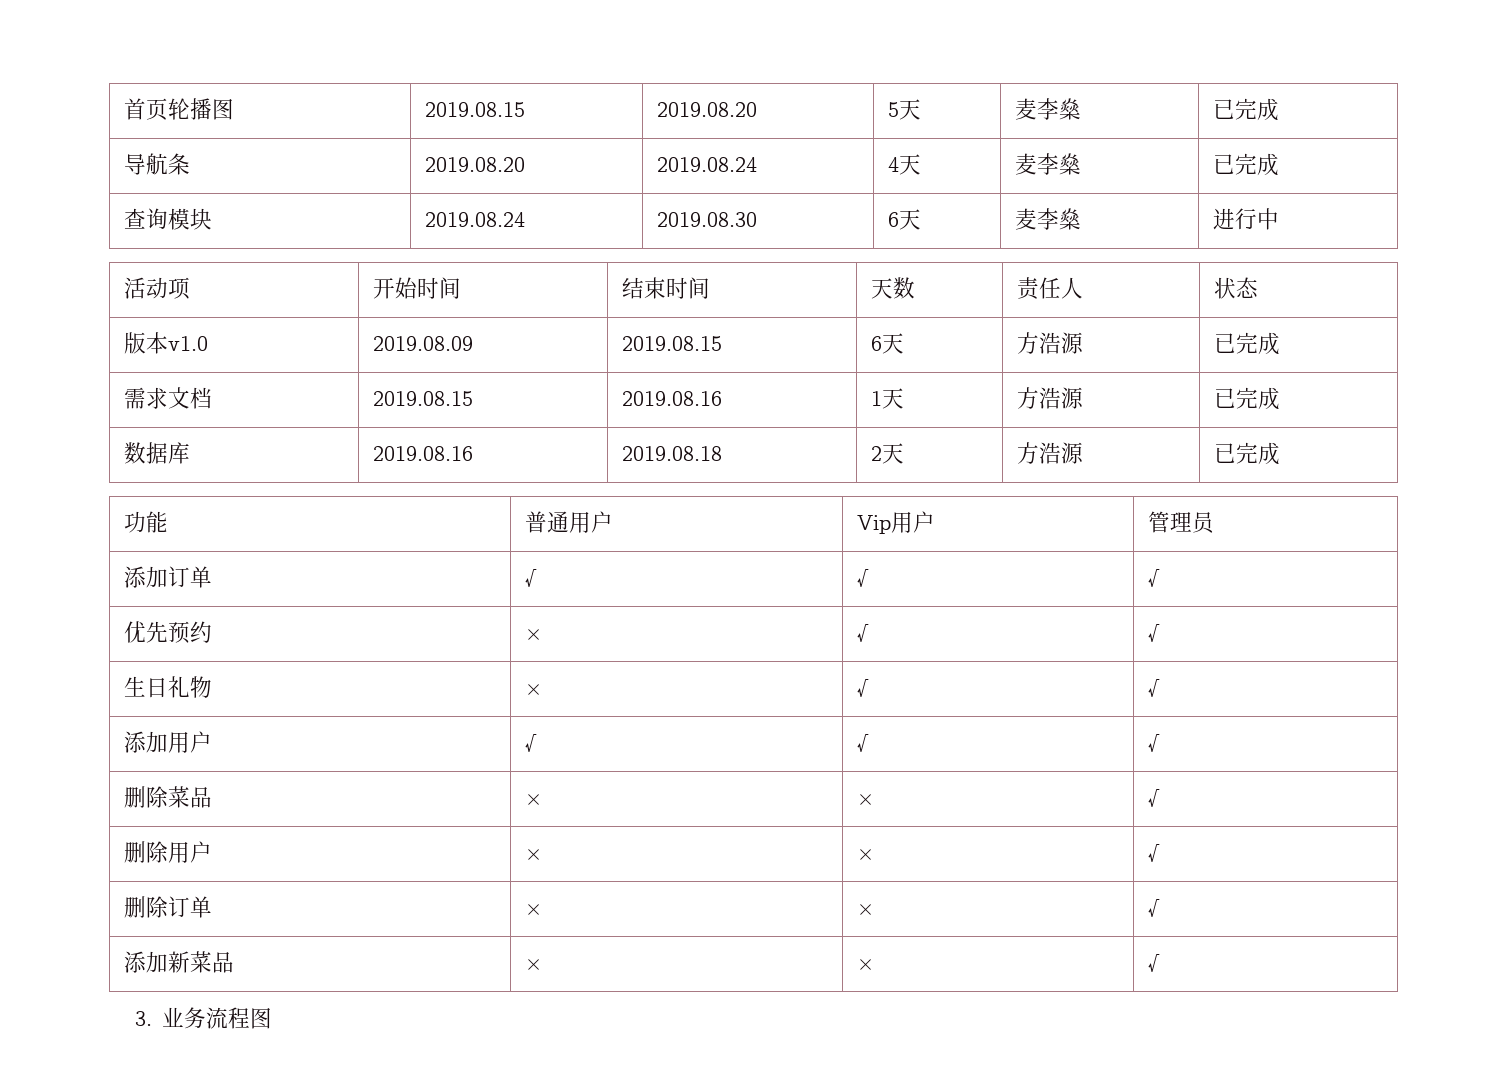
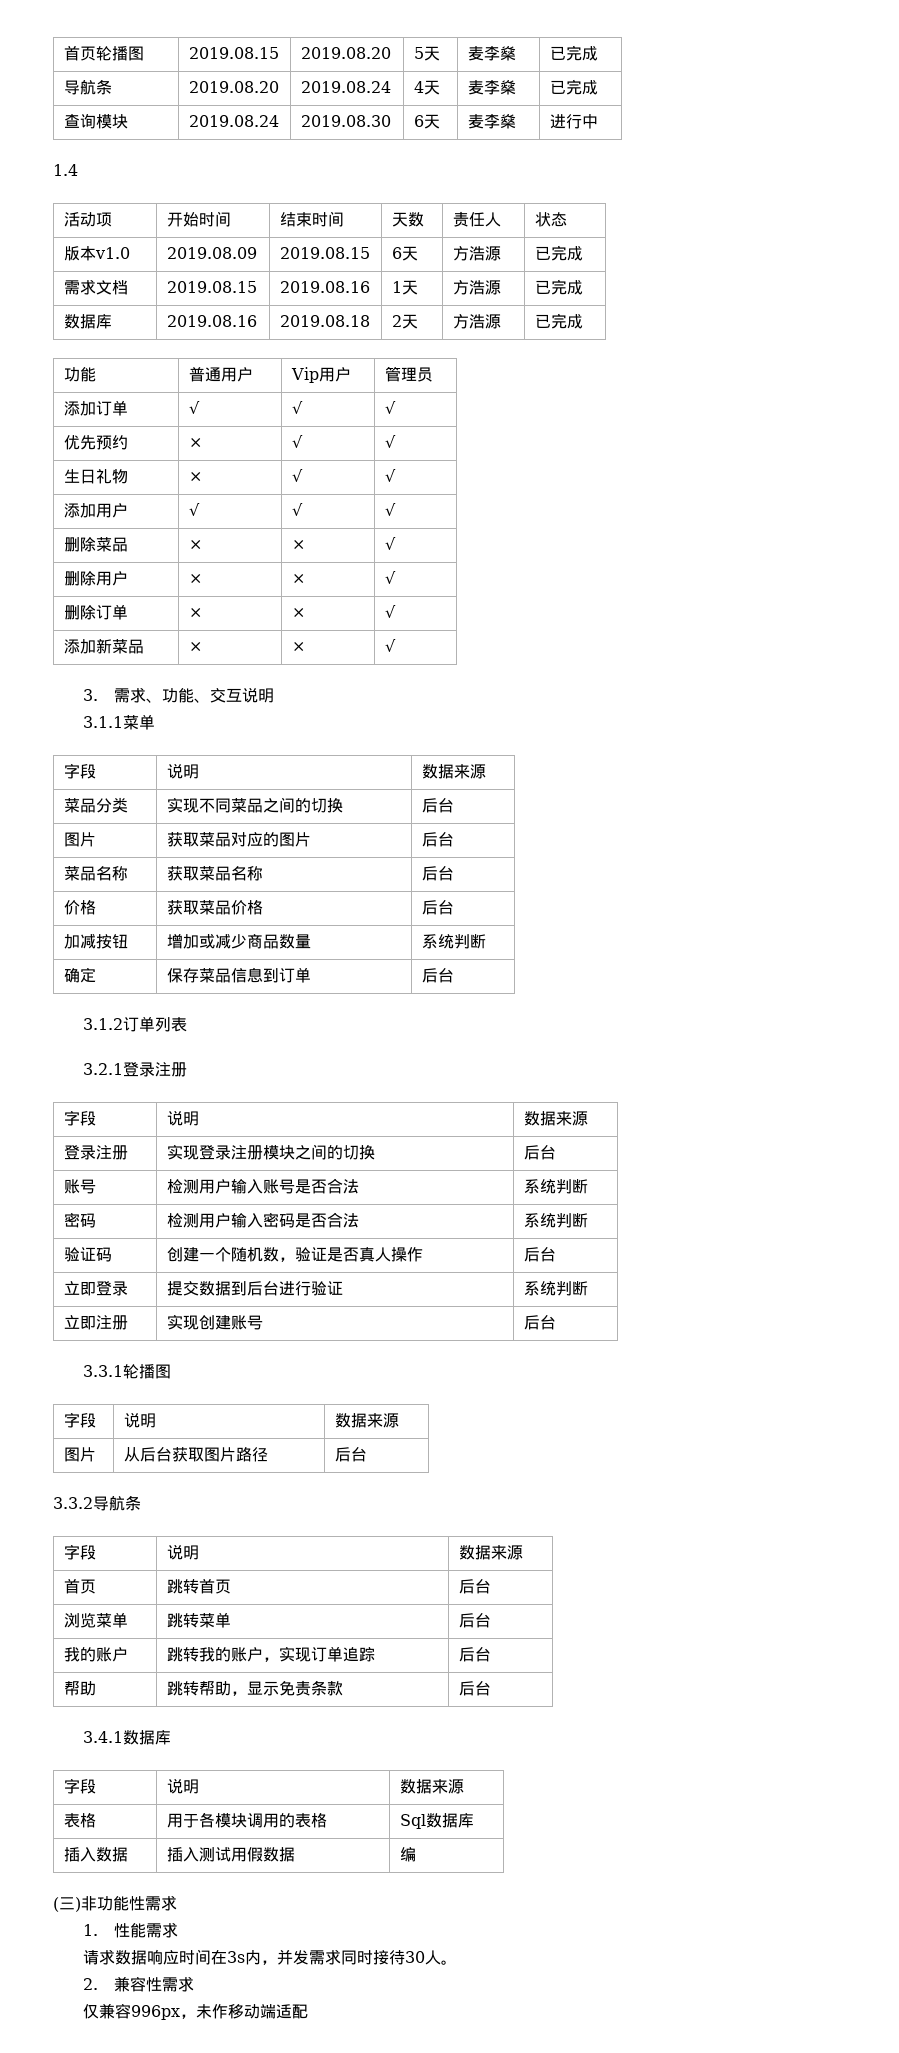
(1280, 219) none -> [53,164,78,176] // 1.4
[162,1007,273,1029] 业务流程图 -> [113,687,274,703] [83,714,156,730] [63,763,96,779] [166,763,199,779] [421,764,486,779] [63,797,128,813] [166,797,343,813] [421,798,454,813] [63,832,96,847] [166,832,311,847] [421,832,454,847] [63,866,128,881] [166,866,263,881] [421,866,454,881] [63,900,96,915] [166,900,263,915] [421,900,454,915] [63,934,128,949] [166,933,311,949] [421,934,486,949] [63,967,96,983] [166,967,311,983] [421,968,454,983] [83,1016,188,1032] [83,1062,188,1077] [63,1110,96,1126] [166,1110,199,1126] [523,1111,588,1126] [63,1145,128,1160] [166,1144,375,1160] [523,1145,556,1160] [63,1179,96,1194] [166,1178,359,1194] [523,1179,588,1194] [63,1212,96,1228] [166,1212,359,1228] [523,1213,588,1228] [63,1247,112,1262] [166,1247,423,1262] [523,1247,556,1262] [63,1281,128,1296] [166,1281,343,1296] [523,1281,588,1296] [63,1315,128,1330] [166,1314,263,1330] [523,1315,556,1330] [83,1364,172,1379] [63,1412,96,1428] [123,1412,156,1428] [334,1413,399,1428] [63,1447,96,1462] [123,1447,268,1462] [334,1447,367,1462] [53,1495,141,1511] [63,1544,96,1560] [166,1544,199,1560] [458,1545,523,1560] [63,1579,96,1594] [166,1579,231,1594] [458,1579,491,1594] [63,1612,128,1628] [166,1612,231,1628] [458,1613,491,1628] [63,1647,128,1662] [166,1646,375,1662] [458,1647,491,1662] [63,1681,96,1696] [166,1680,343,1696] [458,1681,491,1696] [83,1730,172,1745] [63,1778,96,1794] [166,1778,199,1794] [399,1779,464,1794] [63,1813,96,1828] [166,1812,327,1828] [399,1813,474,1829] [63,1847,128,1862] [166,1847,295,1862] [399,1847,416,1862] [53,1895,177,1912] [83,1922,178,1938] [83,1949,458,1965] [83,1976,194,1992] [83,2003,309,2020] 需求、功能、交互说明 // 3.1.1菜单 // 字段 | 说明 | 数据来源 // 菜品分类 | 实现不同菜品之间的切换 | 后台 // 图片 | 获取菜品对应的图片 | 后台 // 菜品名称 | 获取菜品名称 | 后台 // 价格 | 获取菜品价格 | 后台 // 加减按钮 | 增加或减少商品数量 | 系统判断 // 确定 | 保存菜品信息到订单 | 后台 // 3.1.2订单列表 // 3.2.1登录注册 // 字段 | 说明 | 数据来源 // 登录注册 | 实现登录注册模块之间的切换 | 后台 // 账号 | 检测用户输入账号是否合法 | 系统判断 // 密码 | 检测用户输入密码是否合法 | 系统判断 // 验证码 | 创建一个随机数，验证是否真人操作 | 后台 // 立即登录 | 提交数据到后台进行验证 | 系统判断 // 立即注册 | 实现创建账号 | 后台 // 3.3.1轮播图 // 字段 | 说明 | 数据来源 // 图片 | 从后台获取图片路径 | 后台 // 3.3.2导航条 // 字段 | 说明 | 数据来源 // 首页 | 跳转首页 | 后台 // 浏览菜单 | 跳转菜单 | 后台 // 我的账户 | 跳转我的账户，实现订单追踪 | 后台 // 帮助 | 跳转帮助，显示免责条款 | 后台 // 3.4.1数据库 // 字段 | 说明 | 数据来源 // 表格 | 用于各模块调用的表格 | Sql数据库 // 插入数据 | 插入测试用假数据 | 编 // (三)非功能性需求 // 1.性能需求 // 请求数据响应时间在3s内，并发需求同时接待30人。 // 2.兼容性需求 // 仅兼容996px，未作移动端适配

